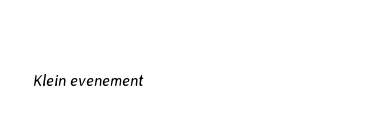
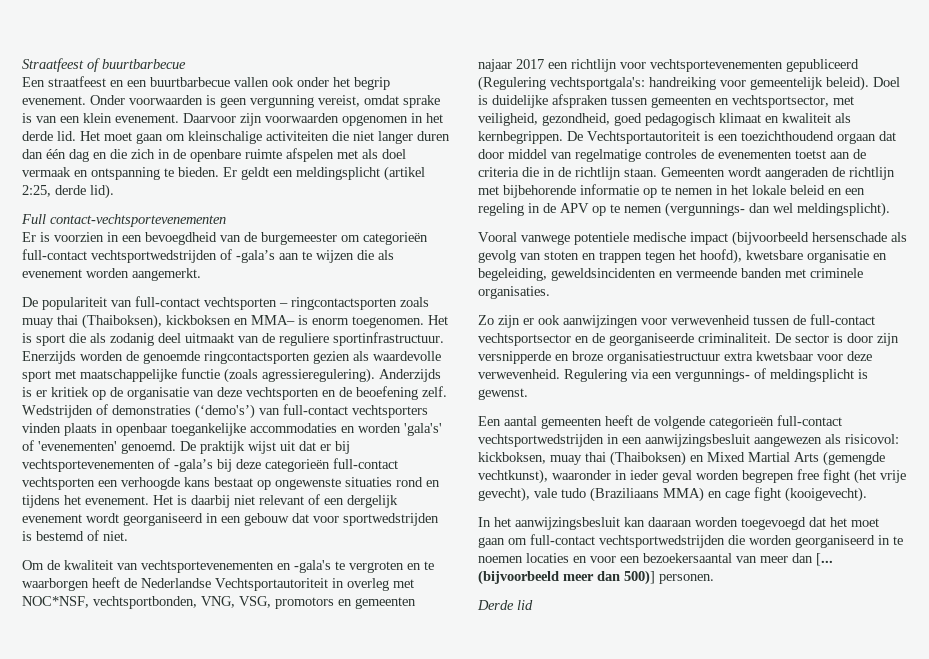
[33,74,145,86] Klein evenement -> [22,58,186,72] [22,76,390,90] [22,95,440,108] [22,113,443,126] [22,131,450,144] [22,148,406,162] [22,166,425,181] [22,184,114,199] [21,214,226,227] [22,232,428,245] [22,249,394,263] [22,268,201,281] [22,296,429,310] [22,314,448,329] [22,332,444,346] [22,351,441,364] [22,368,441,383] [22,386,447,400] [22,404,428,419] [22,423,442,436] [22,440,350,454] [22,458,398,472] [22,477,440,490] [22,494,398,508] [22,513,439,526] [22,530,128,541] [22,560,434,573] [22,577,414,591] [22,596,416,609] [478,59,859,72] [478,76,900,91] [478,94,854,108] [478,113,851,126] [478,131,896,144] [478,149,866,162] [478,167,895,180] [478,184,865,198] [478,202,890,217] [478,231,907,246] [478,249,887,264] [478,268,863,281] [478,286,550,299] [478,314,875,328] [478,333,899,346] [478,351,872,364] [478,368,868,382] [478,388,528,400] [478,415,842,429] [478,434,899,447] [478,451,885,466] [478,469,906,484] [478,487,867,502] [478,517,879,530] [478,534,903,548] [478,553,833,566] [478,570,714,585] [477,600,533,610] Straatfeest of buurtbarbecue // Een straatfeest en een buurtbarbecue vallen ook onder het begrip evenement. Onder voorwaarden is geen vergunning vereist, omdat sprake is van een klein evenement. Daarvoor zijn voorwaarden opgenomen in het derde lid. Het moet gaan om kleinschalige activiteiten die niet langer duren dan één dag en die zich in de openbare ruimte afspelen met als doel vermaak en ontspanning te bieden. Er geldt een meldingsplicht (artikel 2:25, derde lid). // Full contact-vechtsportevenementen // Er is voorzien in een bevoegdheid van de burgemeester om categorieën full-contact vechtsportwedstrijden of -gala’s aan te wijzen die als evenement worden aangemerkt. // De populariteit van full-contact vechtsporten – ringcontactsporten zoals muay thai (Thaiboksen), kickboksen en MMA– is enorm toegenomen. Het is sport die als zodanig deel uitmaakt van de reguliere sportinfrastructuur. Enerzijds worden de genoemde ringcontactsporten gezien als waardevolle sport met maatschappelijke functie (zoals agressieregulering). Anderzijds is er kritiek op de organisatie van deze vechtsporten en de beoefening zelf. Wedstrijden of demonstraties (‘demo's’) van full-contact vechtsporters vinden plaats in openbaar toegankelijke accommodaties en worden 'gala's' of 'evenementen' genoemd. De praktijk wijst uit dat er bij vechtsportevenementen of -gala’s bij deze categorieën full-contact vechtsporten een verhoogde kans bestaat op ongewenste situaties rond en tijdens het evenement. Het is daarbij niet relevant of een dergelijk evenement wordt georganiseerd in een gebouw dat voor sportwedstrijden is bestemd of niet. // Om de kwaliteit van vechtsportevenementen en -gala's te vergroten en te waarborgen heeft de Nederlandse Vechtsportautoriteit in overleg met NOC*NSF, vechtsportbonden, VNG, VSG, promotors en gemeenten najaar 2017 een richtlijn voor vechtsportevenementen gepubliceerd (Regulering vechtsportgala's: handreiking voor gemeentelijk beleid). Doel is duidelijke afspraken tussen gemeenten en vechtsportsector, met veiligheid, gezondheid, goed pedagogisch klimaat en kwaliteit als kernbegrippen. De Vechtsportautoriteit is een toezichthoudend orgaan dat door middel van regelmatige controles de evenementen toetst aan de criteria die in de richtlijn staan. Gemeenten wordt aangeraden de richtlijn met bijbehorende informatie op te nemen in het lokale beleid en een regeling in de APV op te nemen (vergunnings- dan wel meldingsplicht). // Vooral vanwege potentiele medische impact (bijvoorbeeld hersenschade als gevolg van stoten en trappen tegen het hoofd), kwetsbare organisatie en begeleiding, geweldsincidenten en vermeende banden met criminele organisaties. // Zo zijn er ook aanwijzingen voor verwevenheid tussen de full-contact vechtsportsector en de georganiseerde criminaliteit. De sector is door zijn versnipperde en broze organisatiestructuur extra kwetsbaar voor deze verwevenheid. Regulering via een vergunnings- of meldingsplicht is gewenst. // Een aantal gemeenten heeft de volgende categorieën full-contact vechtsportwedstrijden in een aanwijzingsbesluit aangewezen als risicovol: kickboksen, muay thai (Thaiboksen) en Mixed Martial Arts (gemengde vechtkunst), waaronder in ieder geval worden begrepen free fight (het vrije gevecht), vale tudo (Braziliaans MMA) en cage fight (kooigevecht). // In het aanwijzingsbesluit kan daaraan worden toegevoegd dat het moet gaan om full-contact vechtsportwedstrijden die worden georganiseerd in te noemen locaties en voor een bezoekersaantal van meer dan [... (bijvoorbeeld meer dan 500)] personen. // Derde lid

